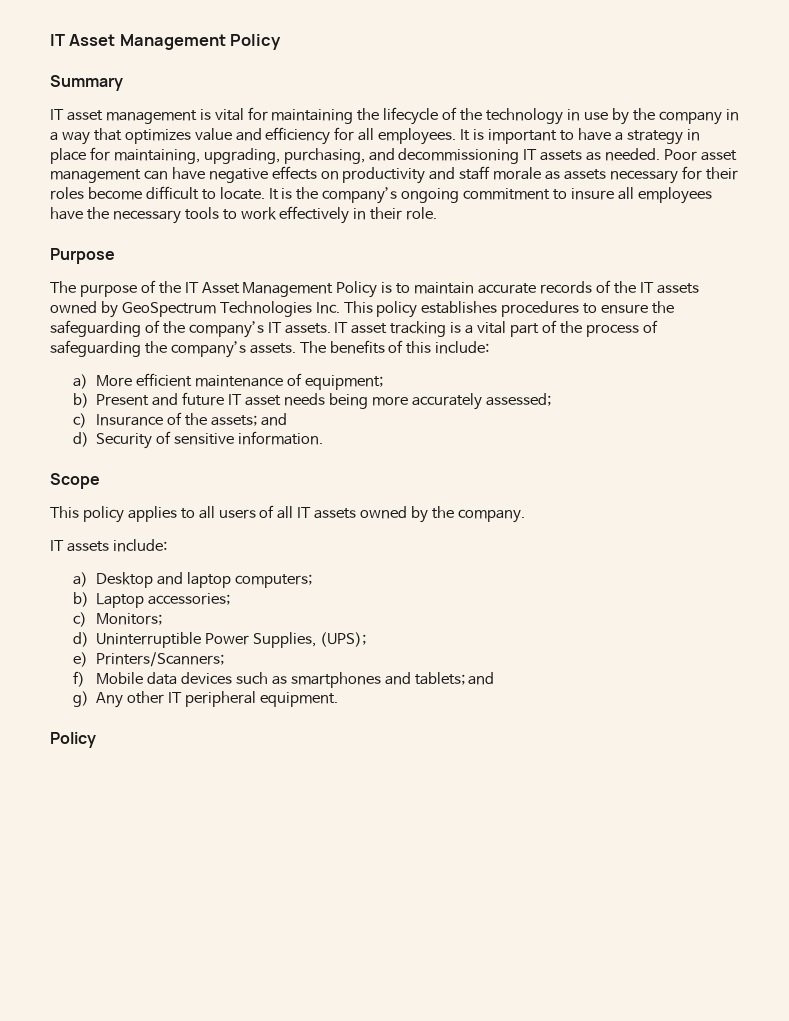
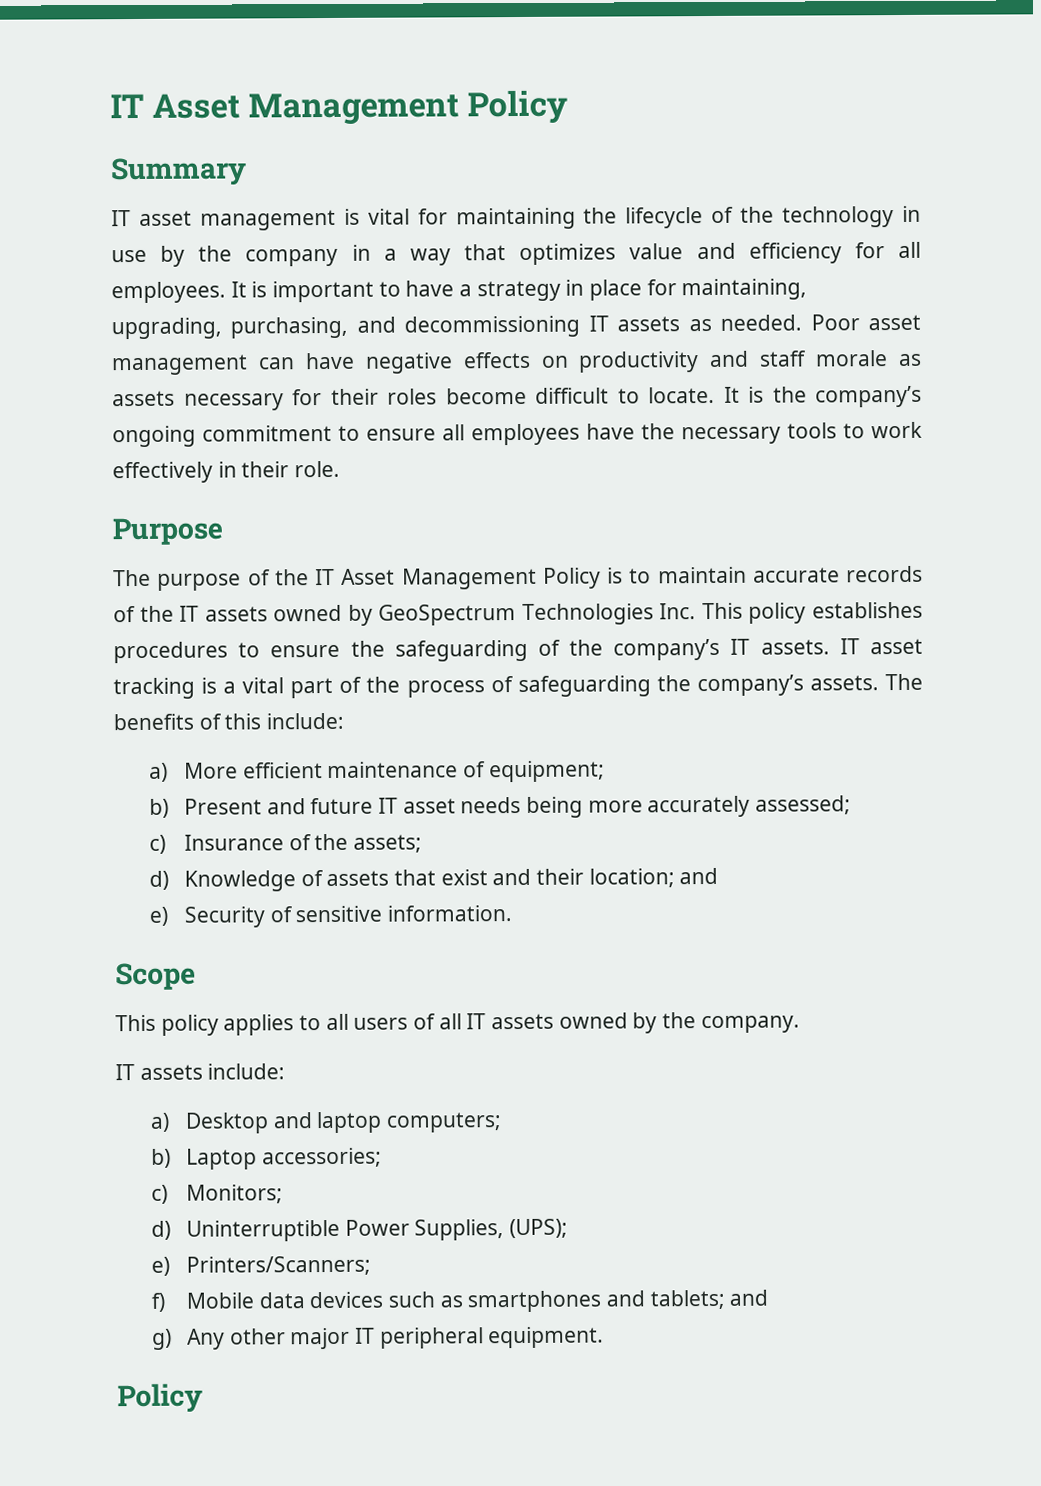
[570,188,614,200] insure -> [366,428,436,441] ensure
[260,413,287,426] [73,432,90,447] and // d) -> [148,867,719,892] [148,906,168,926] // d) Knowledge of assets that exist and their location; and // e)
(165, 697) none -> [290,1327,351,1350] major

